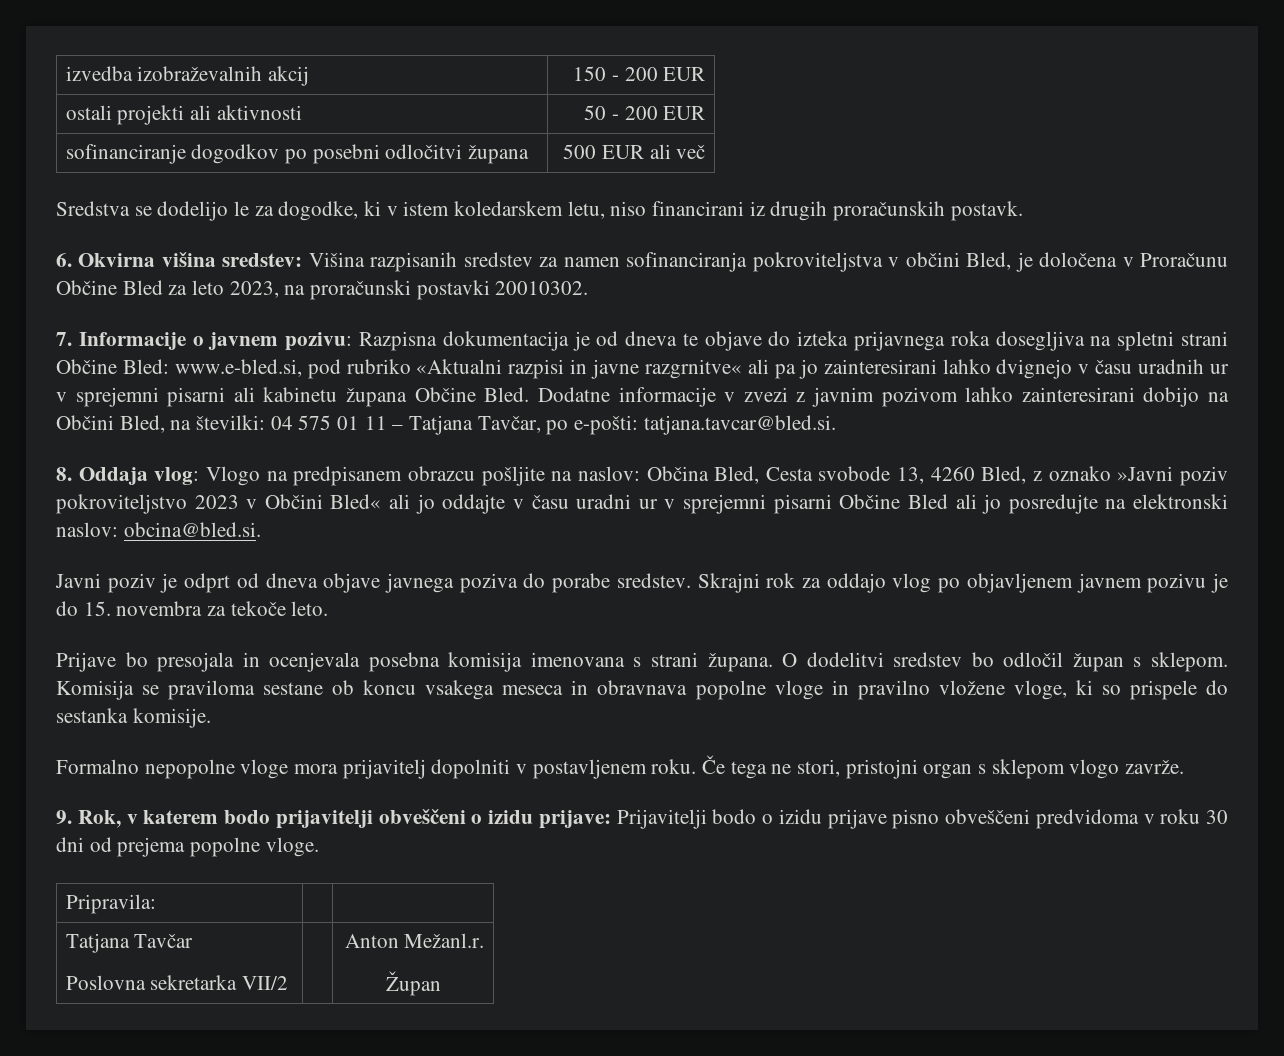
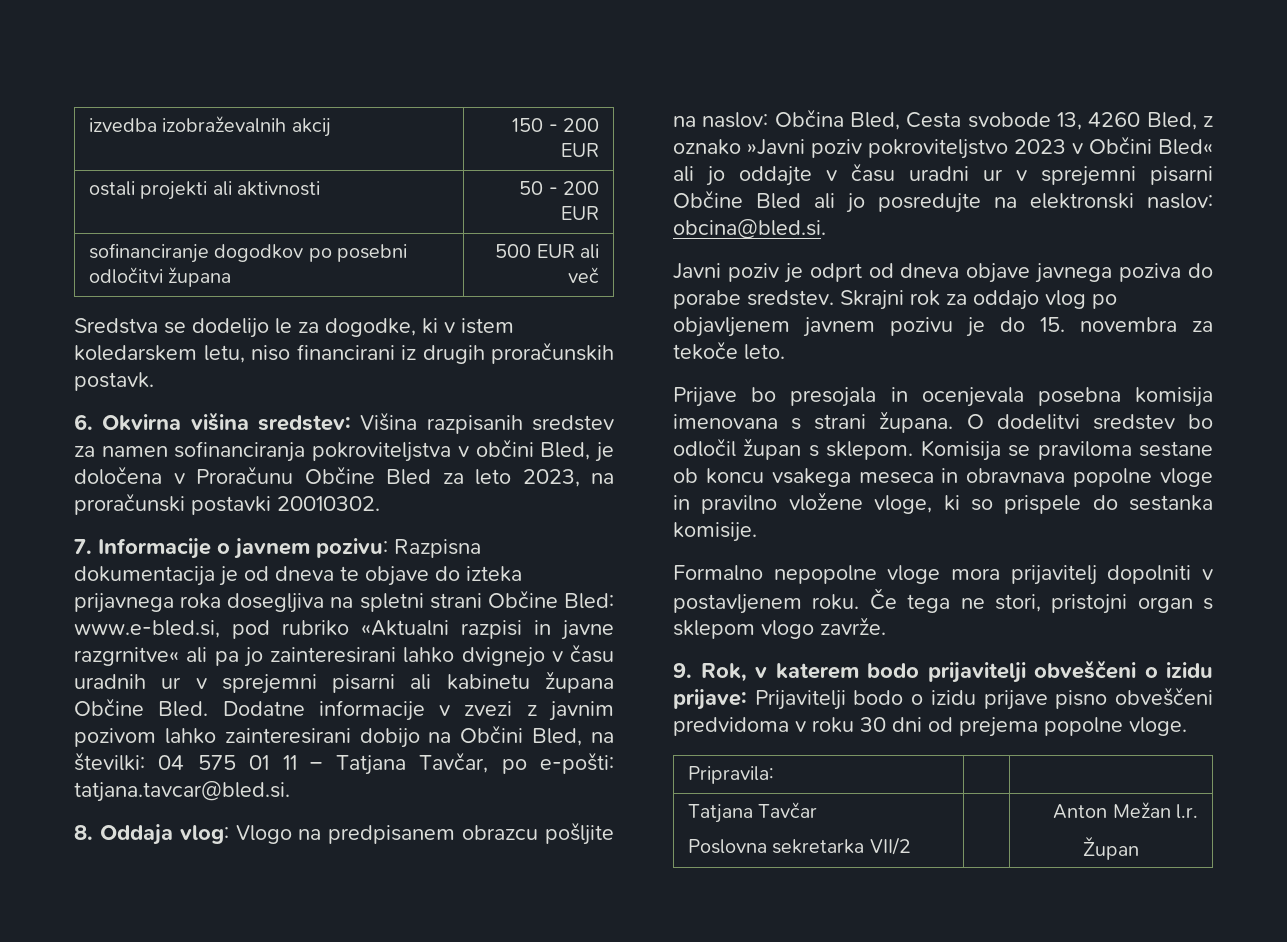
[404,933,485,948] Mežanl.r. -> [1112,802,1199,819] Mežan l.r.

